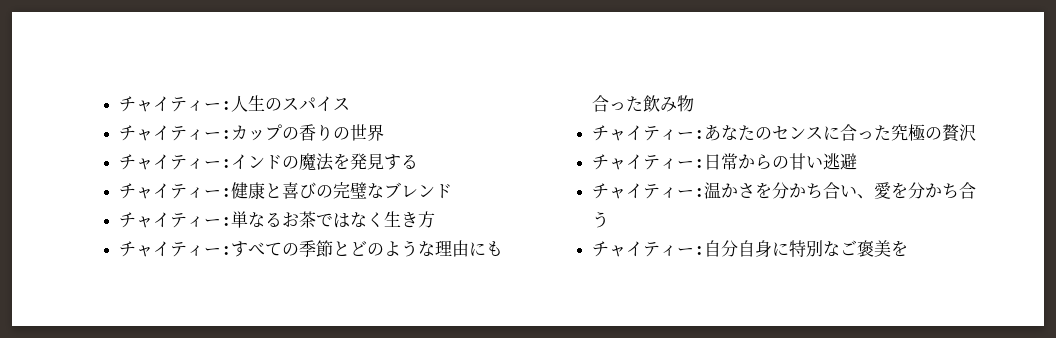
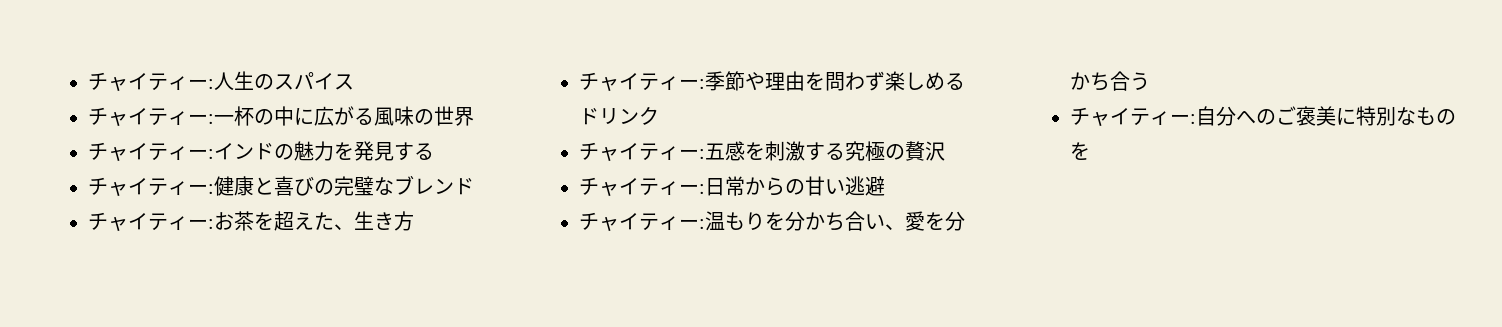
[231,124,334,141] カップの香り -> [214,106,415,126] 一杯の中に広がる風味
[299,153,335,171] 魔法 -> [294,141,335,161] 魅力
[231,211,385,228] 単なるお茶ではなく -> [214,211,355,231] お茶を超えた、
[231,240,504,257] [592,95,695,112] [592,124,892,141] すべての季節とどのような理由にも合った飲み物 // チャイティー:あなたのセンスに合った -> [705,71,966,91] [579,106,660,125] [579,141,846,161] 季節や理由を問わず楽しめるドリンク // チャイティー:五感を刺激する
[721,183,756,198] かさ -> [725,212,766,231] もり
[738,240,773,257] 自身 -> [1236,106,1337,126] へのご褒美
[840,240,892,257] ご褒美 -> [1416,107,1457,125] もの

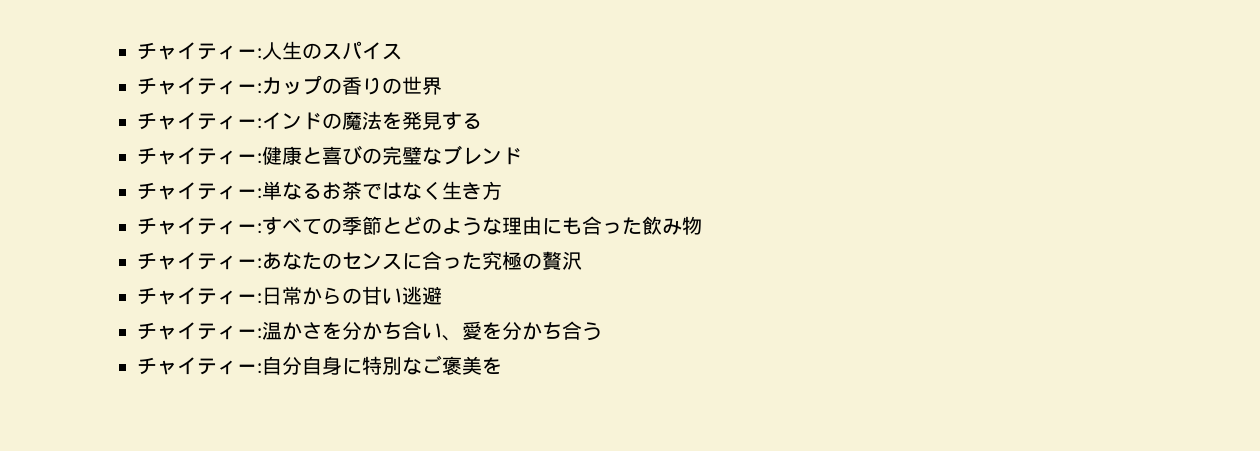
[214,106,415,126] 一杯の中に広がる風味 -> [261,75,382,95] カップの香り
[294,141,335,161] 魅力 -> [341,111,382,130] 魔法
[214,211,355,231] お茶を超えた、 -> [261,181,442,200] 単なるお茶ではなく
[705,71,966,91] [579,106,660,125] [579,141,846,161] 季節や理由を問わず楽しめるドリンク // チャイティー:五感を刺激する -> [261,216,702,236] [136,251,482,270] すべての季節とどのような理由にも合った飲み物 // チャイティー:あなたのセンスに合った
[725,212,766,231] もり -> [281,322,322,340] かさ
[1236,106,1337,126] へのご褒美 -> [301,356,342,375] 自身
[1416,107,1457,125] もの -> [421,355,482,375] ご褒美

